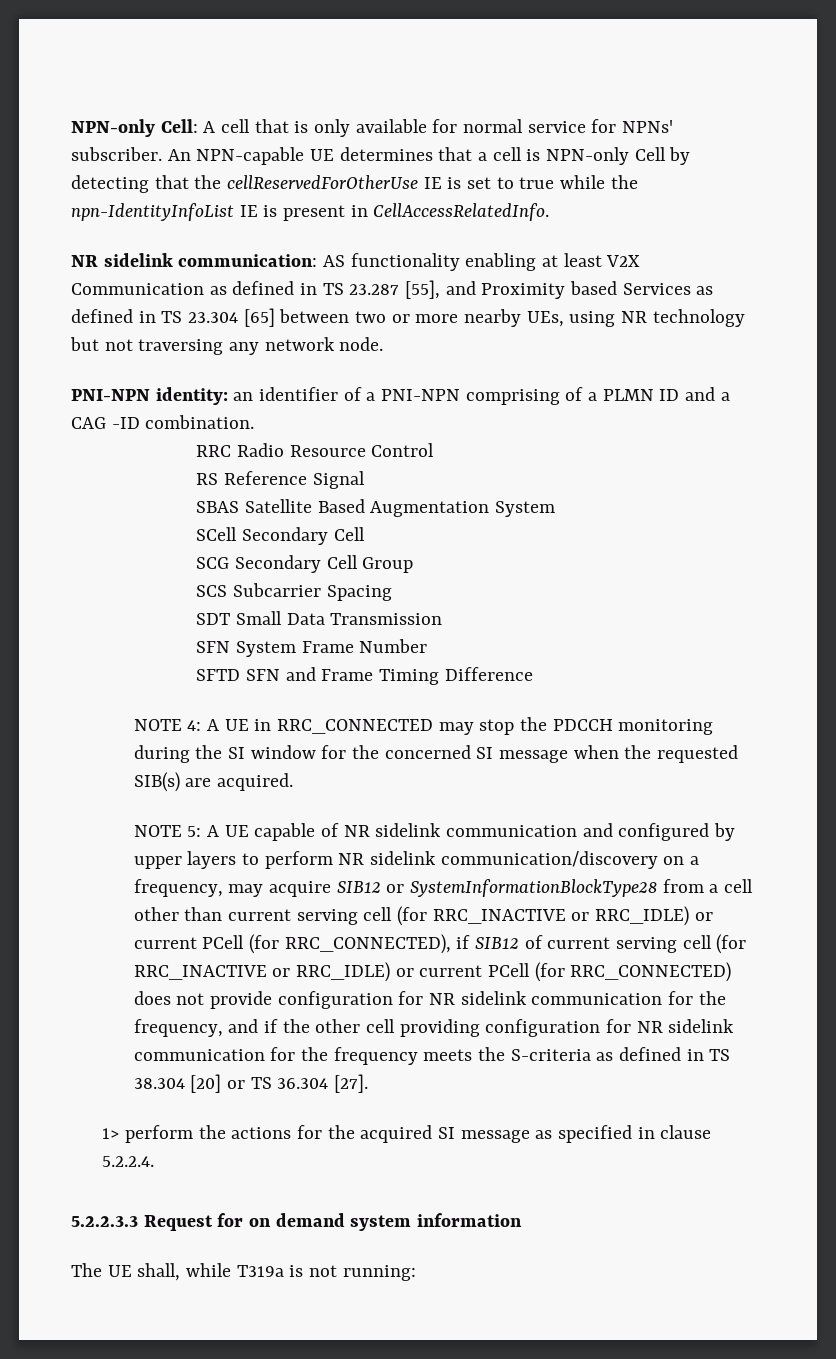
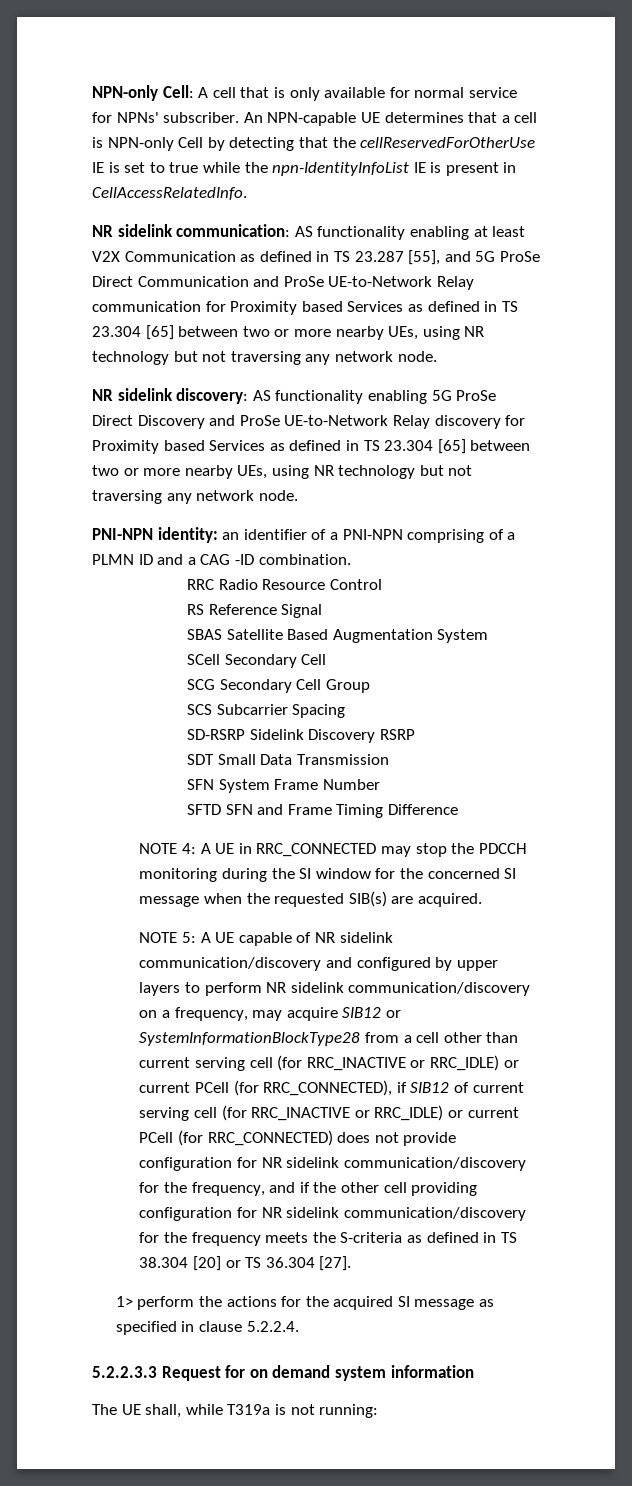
(476, 288) none -> [475,251,540,262] [92,276,474,290] [92,301,518,315] [92,325,485,340] [92,351,437,365] [92,388,497,404] [92,415,526,429] 5G ProSe Direct Communication and ProSe UE-to-Network Relay communication for Proximity based Services as defined in TS 23.304 [65] between two or more nearby UEs, using NR technology but not traversing any network node. // NR sidelink discovery: AS functionality enabling 5G ProSe Direct Discovery and ProSe UE-to-Network Relay discovery for
(392, 593) none -> [186,729,415,743] // SD-RSRP Sidelink Discovery RSRP
[445,825,577,837] communication -> [139,957,322,971] communication/discovery
[531,993,663,1005] communication -> [343,1157,526,1171] communication/discovery
[133,1049,265,1061] communication -> [343,1207,526,1221] communication/discovery

